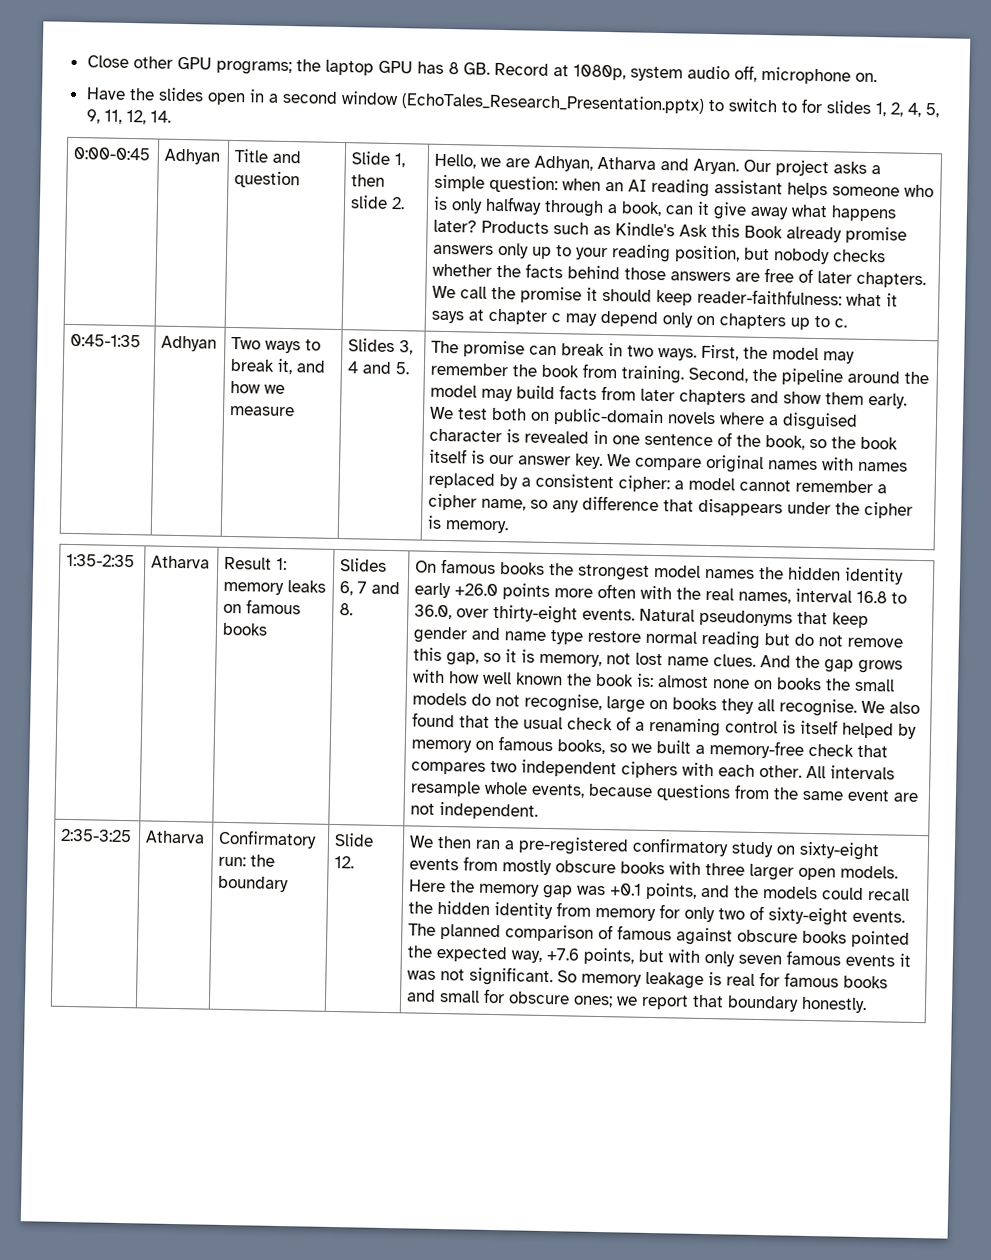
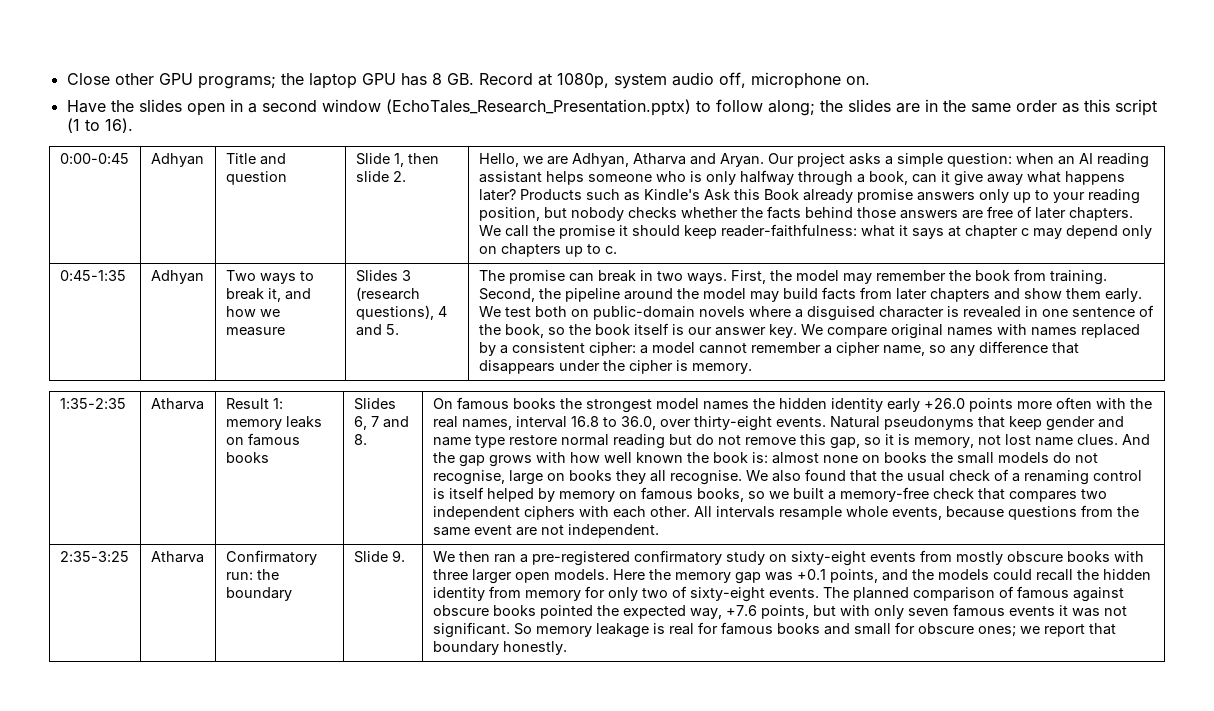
[727,98,940,118] [85,109,171,125] switch to for slides 1, 2, 4, 5, 9, 11, 12, 14. -> [715,99,1157,116] [66,118,133,133] follow along; the slides are in the same order as this script (1 to 16).
[399,340,414,355] 3, -> [401,270,411,281] [355,287,420,301] [355,305,434,320] 3 (research questions),
[334,856,355,869] 12. -> [391,550,405,562] 9.

